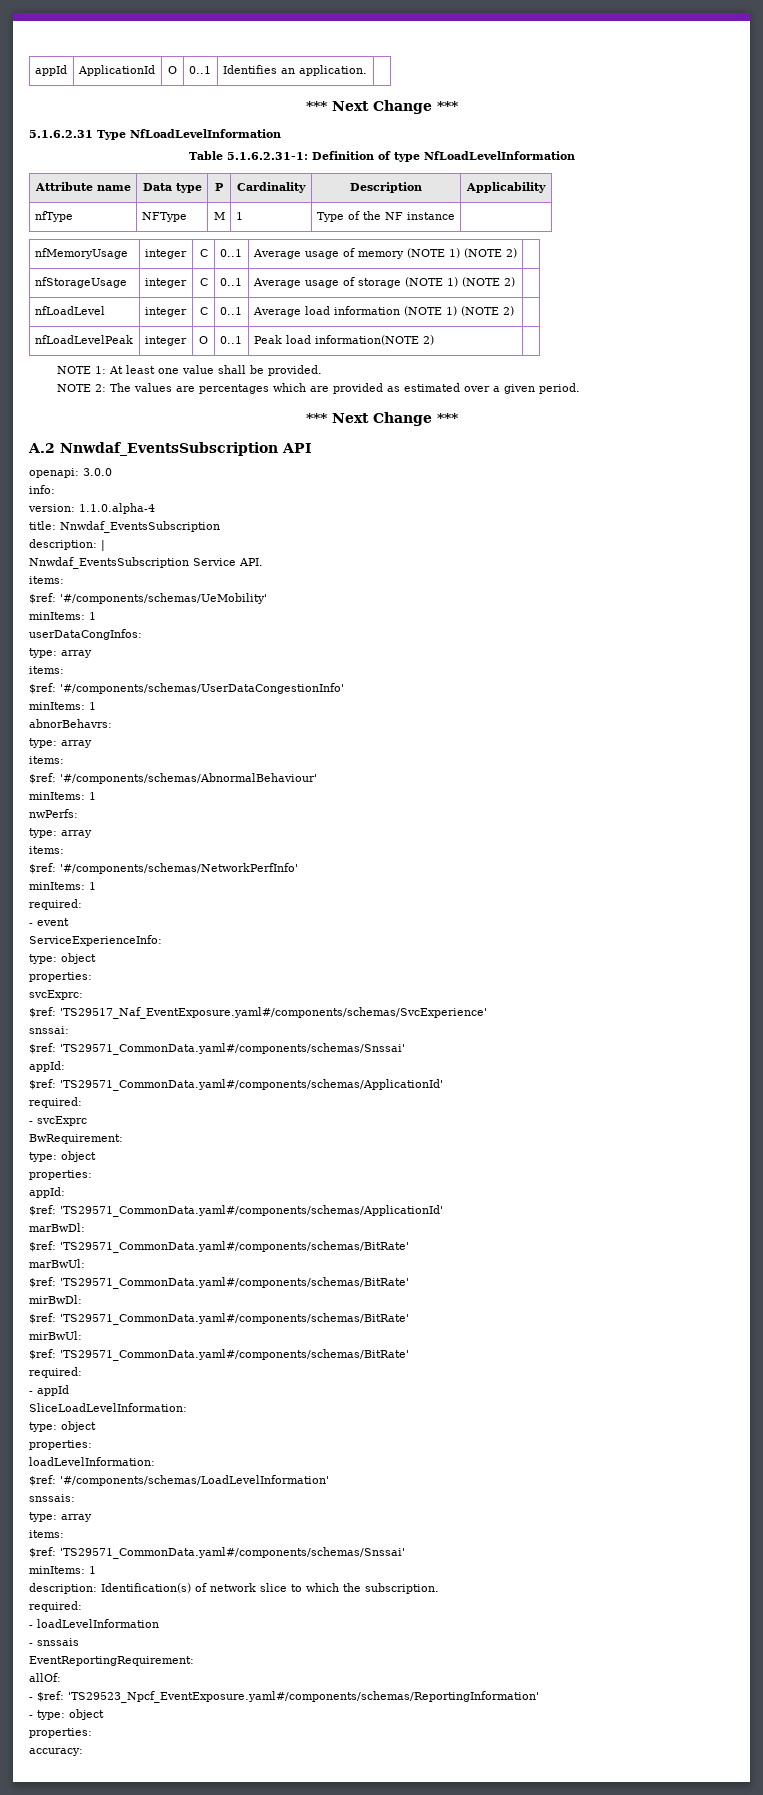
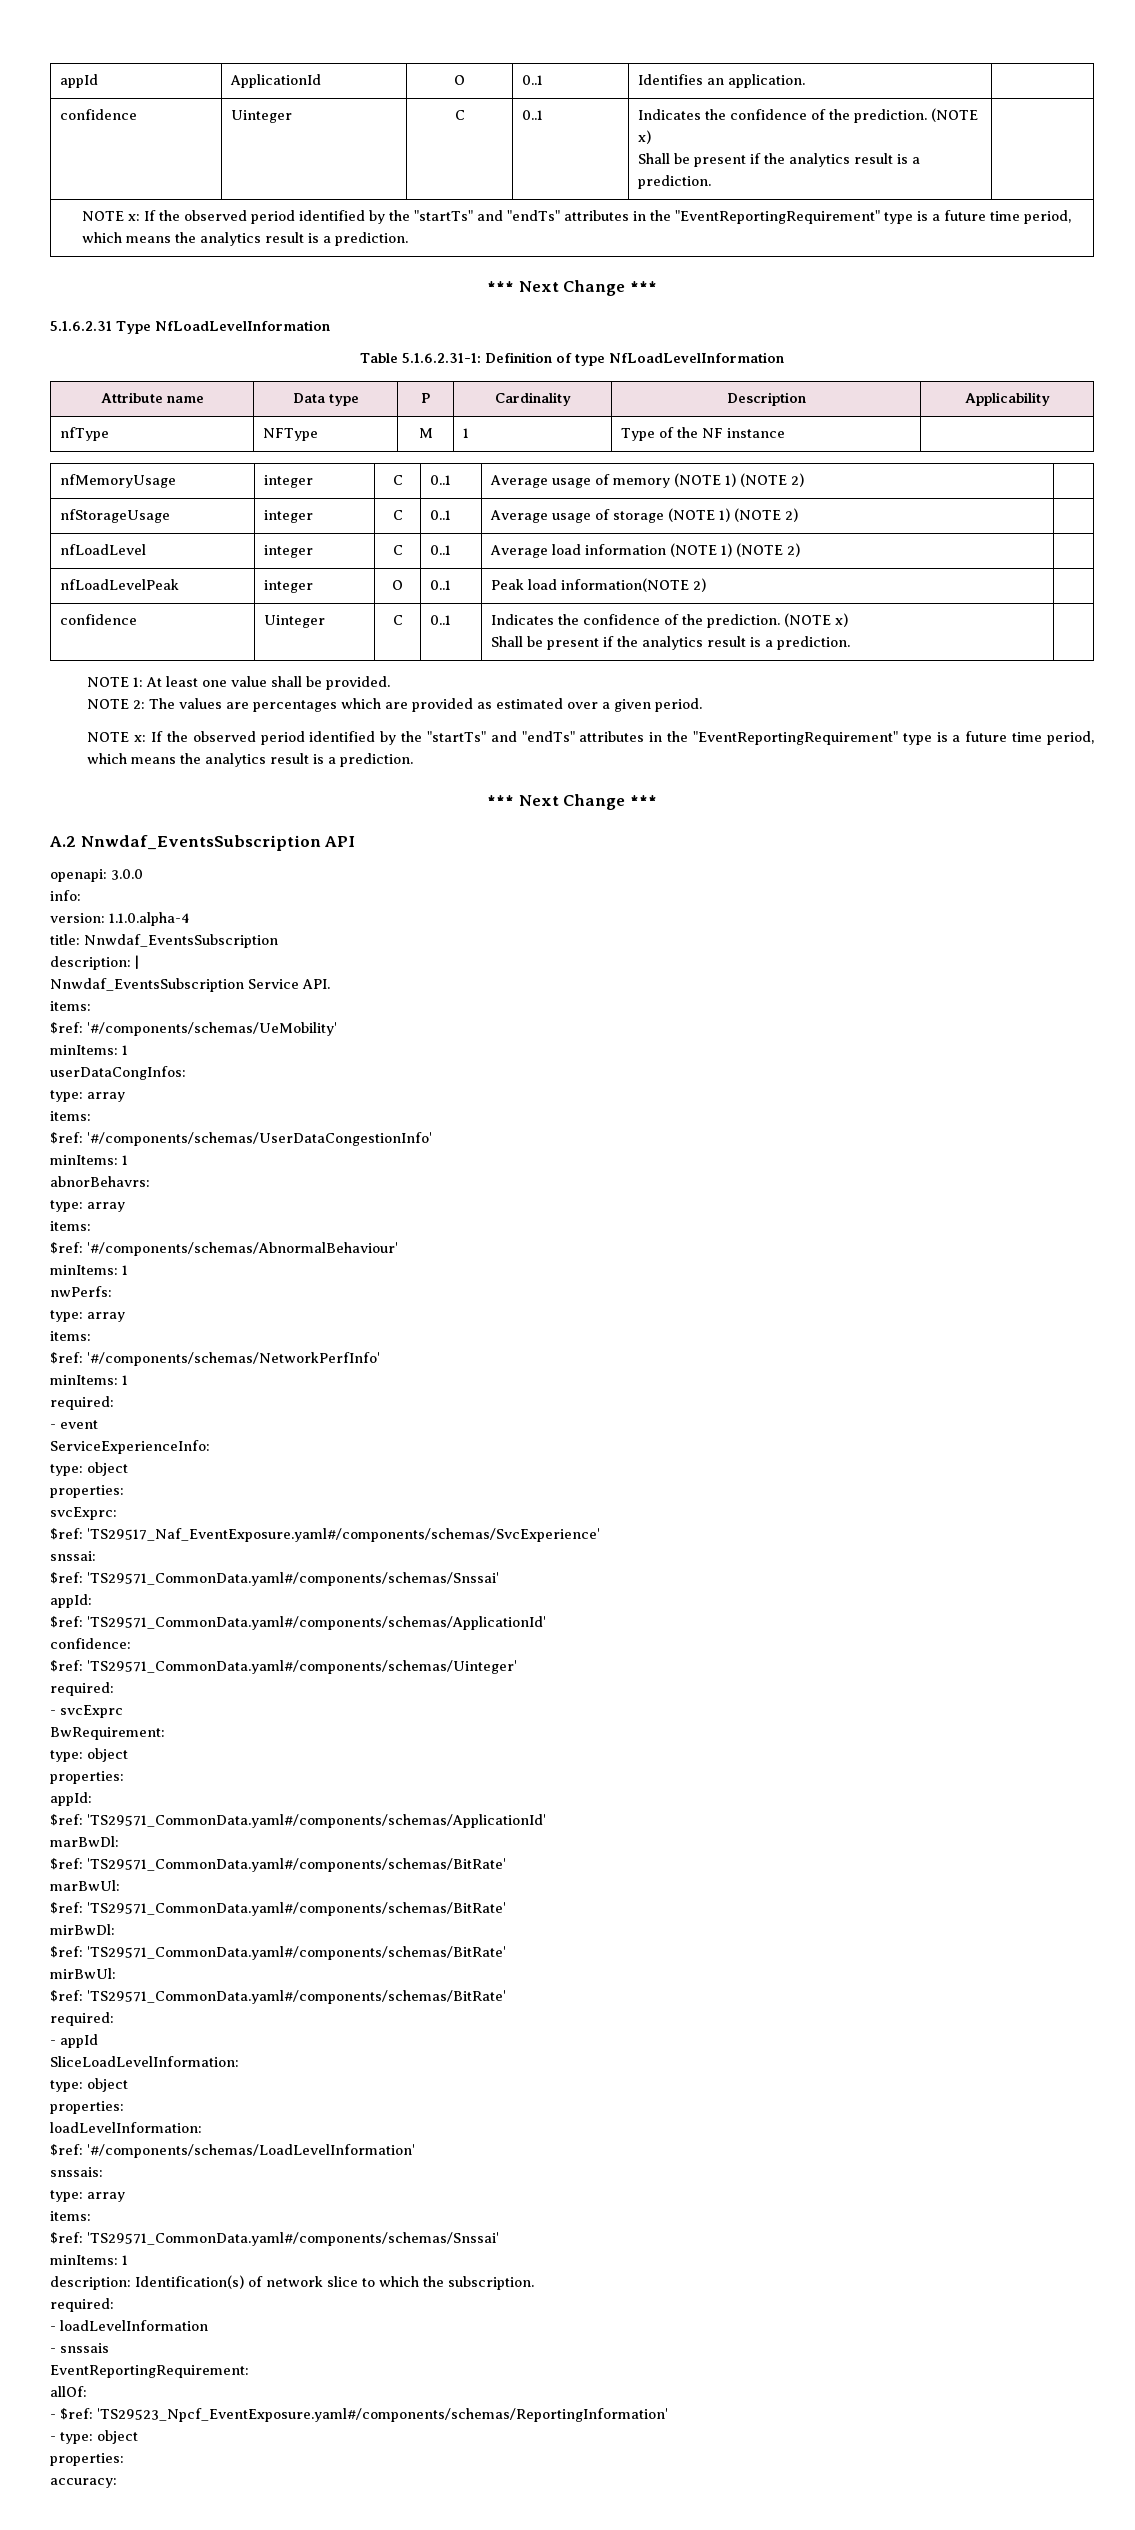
(367, 70) none -> [59,109,137,120] [230,110,292,123] [454,110,465,120] [521,110,543,120] [637,108,978,123] [637,130,651,144] [637,153,920,167] [637,175,711,189] [82,210,1072,224] [82,232,409,246] // confidence | Uinteger | C | 0..1 | Indicates the confidence of the prediction. (NOTE x) // Shall be present if the analytics result is a prediction. | // NOTE x: If the observed period identified by the "startTs" and "endTs" attributes in the "EventReportingRequirement" type is a future time period, which means the analytics result is a prediction.
(434, 340) none -> [59,614,137,625] [263,615,325,628] [392,615,403,625] [429,615,451,625] [490,613,848,628] [490,636,850,650] // confidence | Uinteger | C | 0..1 | Indicates the confidence of the prediction. (NOTE x) // Shall be present if the analytics result is a prediction. |
(581, 388) none -> [87,731,1095,745] [87,753,414,767] // NOTE x: If the observed period identified by the "startTs" and "endTs" attributes in the "EventReportingRequirement" type is a future time period, which means the analytics result is a prediction.
(443, 1085) none -> [50,1638,131,1649] [50,1660,517,1674] // confidence: // $ref: 'TS29571_CommonData.yaml#/components/schemas/Uinteger'

